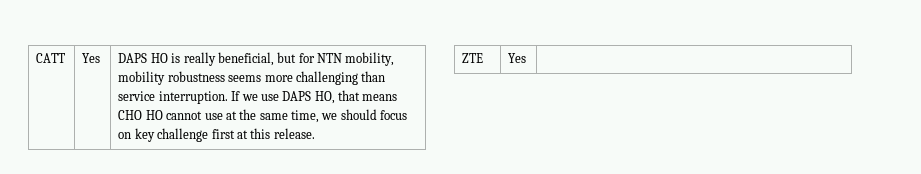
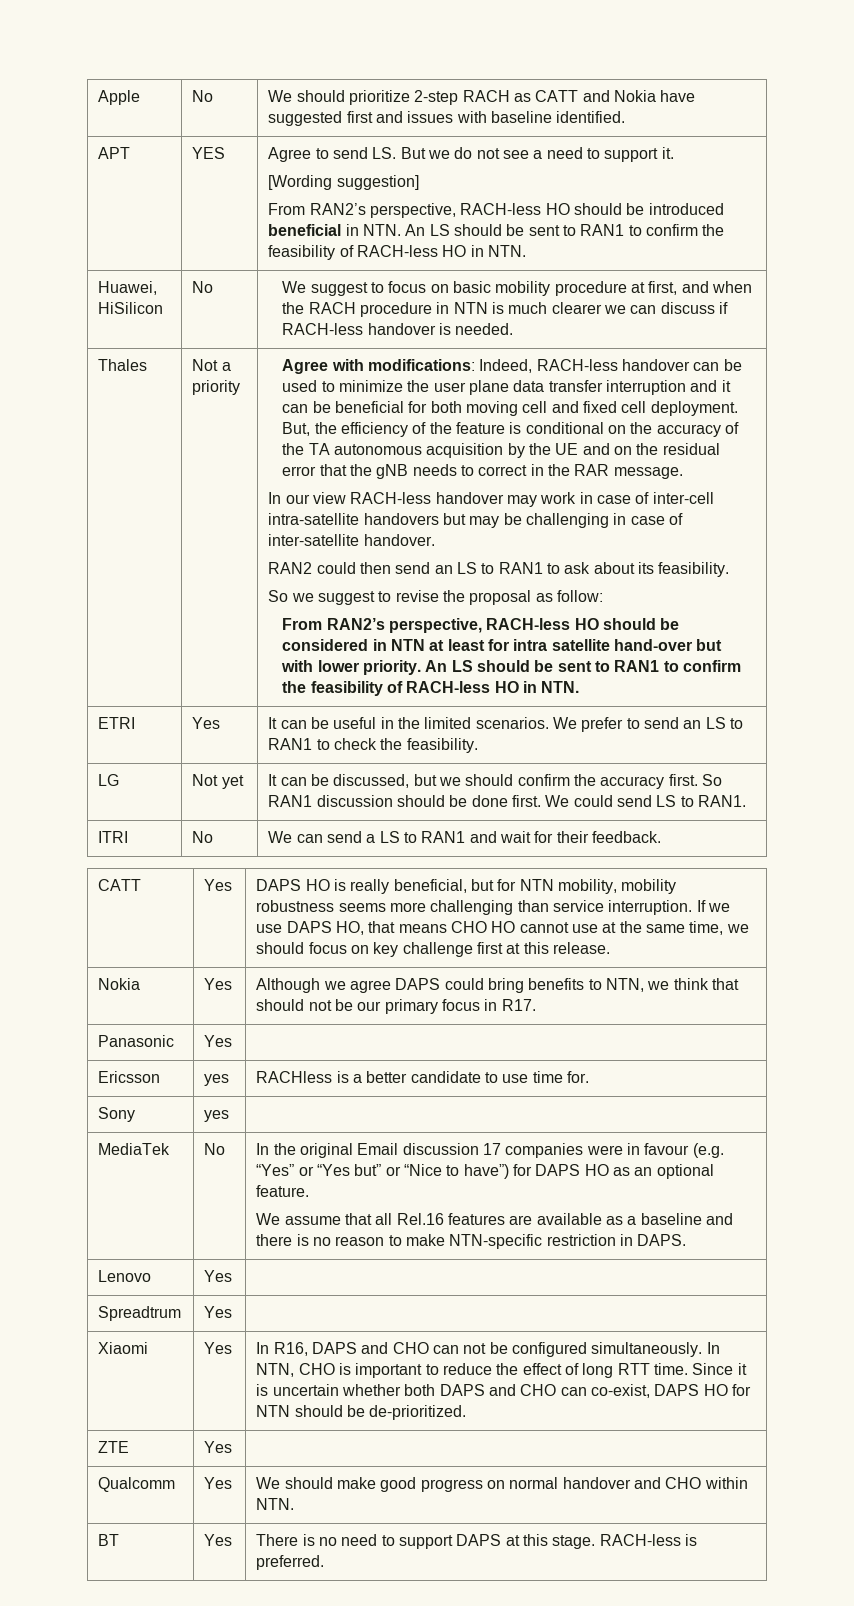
(36, 58) none -> [98,90,141,105] [192,90,214,102] [268,90,696,105] [268,111,626,126] [98,147,131,159] [192,147,226,159] [268,147,674,162] [268,175,419,190] [268,203,724,218] [268,224,725,236] [268,245,527,260] [98,281,158,295] [98,302,164,314] [192,281,214,293] [282,281,752,296] [282,302,728,317] [282,323,514,335] [98,359,148,371] [192,359,231,371] [192,380,241,395] [282,359,742,374] [282,380,731,395] [282,401,738,416] [282,422,739,437] [282,443,720,458] [282,464,683,479] [268,492,714,507] [268,513,684,528] [268,534,435,546] [268,562,730,577] [268,590,604,605] [282,618,680,633] [282,639,723,651] [281,660,741,675] [282,681,580,696] [98,717,136,729] [192,717,221,729] [268,717,743,732] [268,738,478,753] [98,774,120,786] [192,774,244,789] [268,774,722,789] [268,795,746,807] [98,831,129,843] [192,831,214,843] [268,831,661,843] Apple | No | We should prioritize 2-step RACH as CATT and Nokia have suggested first and issues with baseline identified. // APT | YES | Agree to send LS. But we do not see a need to support it. // [Wording suggestion] // From RAN2’s perspective, RACH-less HO should be introduced beneficial in NTN. An LS should be sent to RAN1 to confirm the feasibility of RACH-less HO in NTN. // Huawei, HiSilicon | No | We suggest to focus on basic mobility procedure at first, and when the RACH procedure in NTN is much clearer we can discuss if RACH-less handover is needed. // Thales | Not a priority | Agree with modifications: Indeed, RACH-less handover can be used to minimize the user plane data transfer interruption and it can be beneficial for both moving cell and fixed cell deployment. But, the efficiency of the feature is conditional on the accuracy of the TA autonomous acquisition by the UE and on the residual error that the gNB needs to correct in the RAR message. // In our view RACH-less handover may work in case of inter-cell intra-satellite handovers but may be challenging in case of inter-satellite handover. // RAN2 could then send an LS to RAN1 to ask about its feasibility. // So we suggest to revise the proposal as follow: // From RAN2’s perspective, RACH-less HO should be considered in NTN at least for intra satellite hand-over but with lower priority. An LS should be sent to RAN1 to confirm the feasibility of RACH-less HO in NTN. // ETRI | Yes | It can be useful in the limited scenarios. We prefer to send an LS to RAN1 to check the feasibility. // LG | Not yet | It can be discussed, but we should confirm the accuracy first. So RAN1 discussion should be done first. We could send LS to RAN1. // ITRI | No | We can send a LS to RAN1 and wait for their feedback. //
[462,53,484,63] [508,53,527,63] ZTE | Yes | -> [98,978,141,990] [204,978,233,990] [256,978,739,993] [256,999,536,1014] [98,1035,175,1047] [204,1035,233,1047] [98,1071,161,1083] [204,1074,230,1086] [256,1071,590,1083] [98,1107,136,1122] [204,1110,230,1122] [98,1143,171,1155] [204,1143,226,1155] [256,1143,724,1158] [256,1164,714,1179] [256,1185,310,1197] [256,1213,733,1225] [256,1234,687,1249] [98,1270,152,1282] [204,1270,233,1282] [98,1306,182,1321] [204,1306,233,1318] [98,1342,149,1354] [204,1342,233,1354] [256,1342,720,1357] [256,1363,747,1378] [256,1384,751,1398] [256,1405,467,1420] [98,1441,130,1453] [204,1441,233,1453] [98,1477,176,1492] [204,1477,233,1489] [256,1477,748,1492] [256,1498,295,1510] [98,1534,120,1546] [204,1534,233,1546] [256,1534,697,1549] [256,1555,325,1570] Nokia | Yes | Although we agree DAPS could bring benefits to NTN, we think that should not be our primary focus in R17. // Panasonic | Yes | // Ericsson | yes | RACHless is a better candidate to use time for. // Sony | yes | // MediaTek | No | In the original Email discussion 17 companies were in favour (e.g. “Yes” or “Yes but” or “Nice to have”) for DAPS HO as an optional feature. // We assume that all Rel.16 features are available as a baseline and there is no reason to make NTN-specific restriction in DAPS. // Lenovo | Yes | // Spreadtrum | Yes | // Xiaomi | Yes | In R16, DAPS and CHO can not be configured simultaneously. In NTN, CHO is important to reduce the effect of long RTT time. Since it is uncertain whether both DAPS and CHO can co-exist, DAPS HO for NTN should be de-prioritized. // ZTE | Yes | // Qualcomm | Yes | We should make good progress on normal handover and CHO within NTN. // BT | Yes | There is no need to support DAPS at this stage. RACH-less is preferred.

